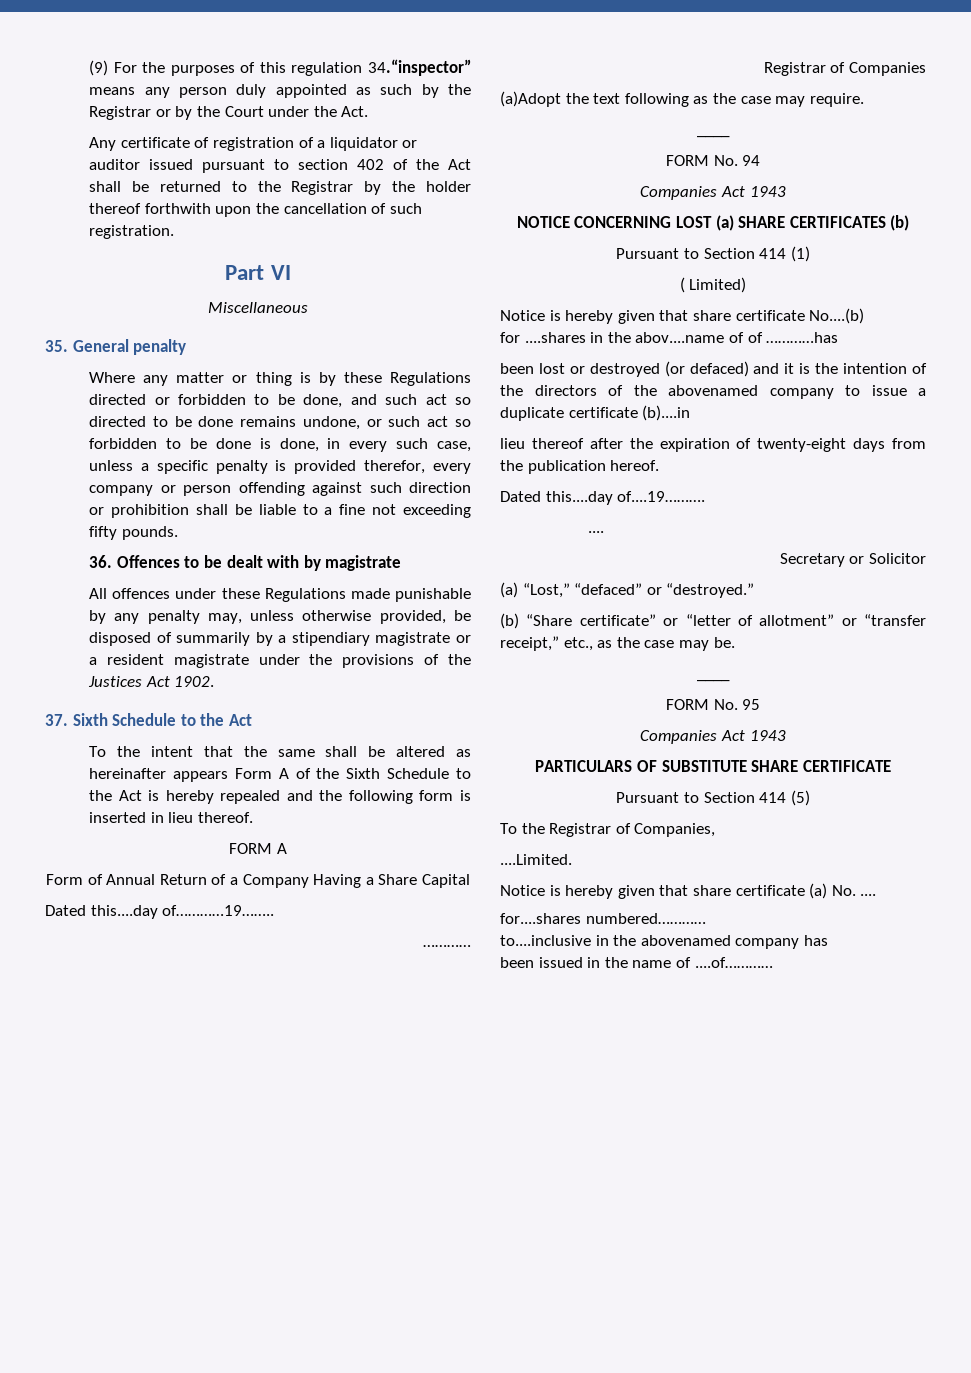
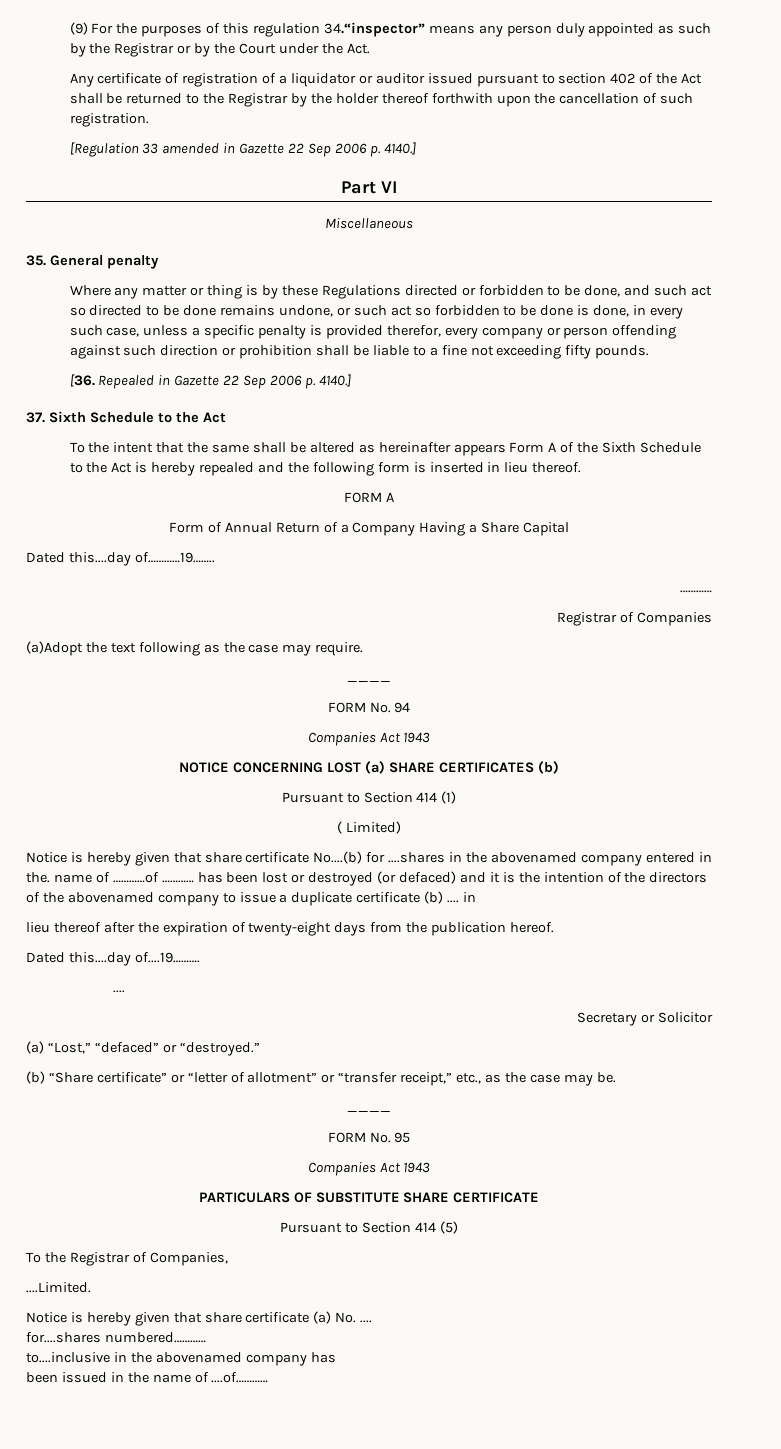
(175, 232) none -> [69,142,416,157] // [Regulation 33 amended in Gazette 22 Sep 2006 p. 4140.]
[89,555,402,571] [89,588,471,602] [89,610,471,624] [89,632,471,646] [89,654,472,668] [88,676,215,687] 36. Offences to be dealt with by magistrate // All offences under these Regulations made punishable by any penalty may, unless otherwise provided, be disposed of summarily by a stipendiary magistrate or a resident magistrate under the provisions of the Justices Act 1902. -> [69,374,351,389] [36. Repealed in Gazette 22 Sep 2006 p. 4140.]
(865, 316) // -> (363, 857) none
[635,332,839,343] abov....name of of …………has // -> [490,852,712,866] [26,872,223,883] abovenamed company entered in the. name of …………of ………… has
[642,405,691,421] (b)....in -> [424,891,477,904] (b) .... in

